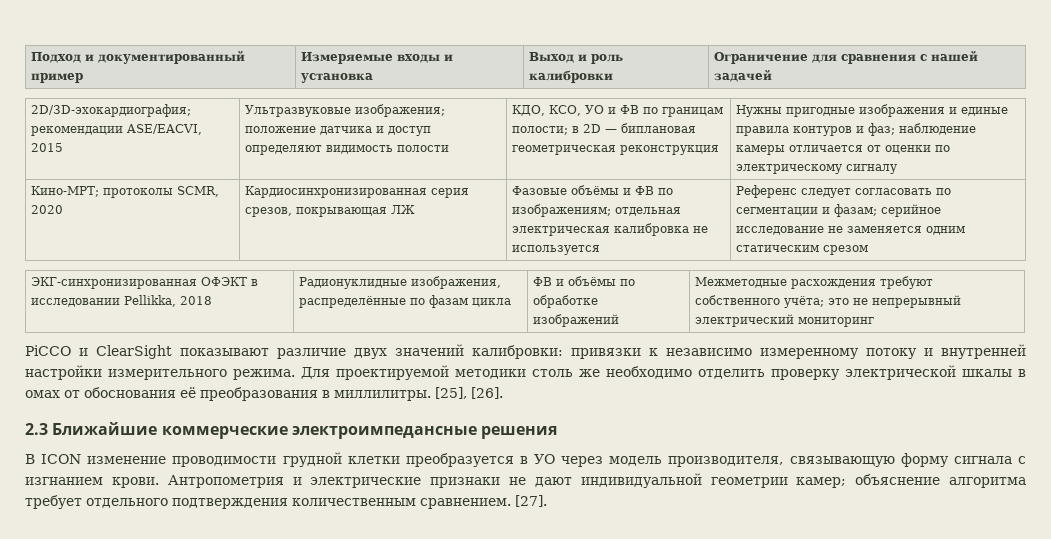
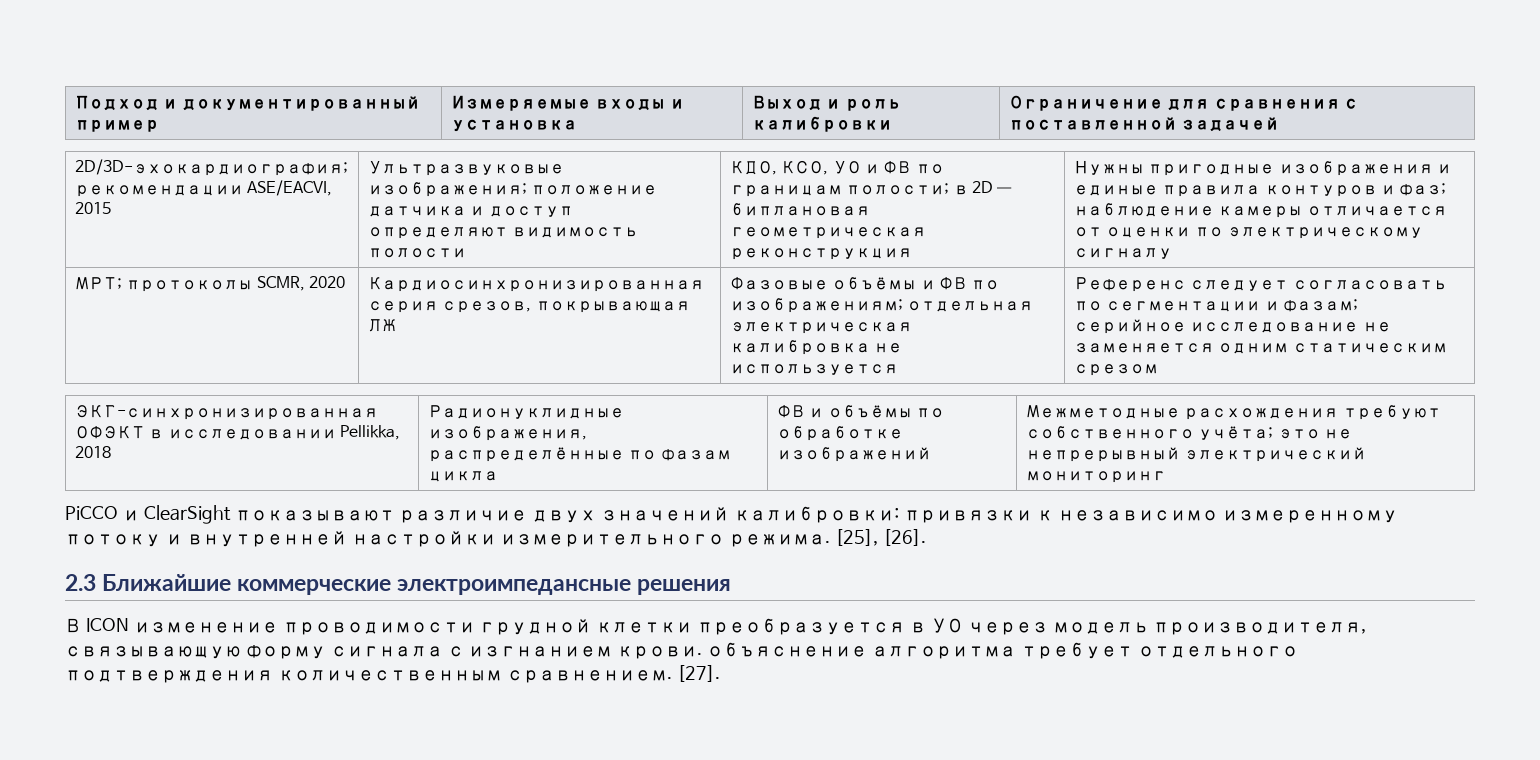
[930,50,978,61] нашей -> [1008,117,1177,130] поставленной
[30,186,99,197] Кино-МРТ; -> [74,277,122,290] МРТ;
[301,365,1026,380] [25,387,431,401] Для проектируемой методики столь же необходимо отделить проверку электрической шкалы в омах от обоснования её преобразования в миллилитры. -> (831, 540) none
[167,473,847,488] Антропометрия и электрические признаки не дают индивидуальной геометрии камер; -> (703, 652) none

